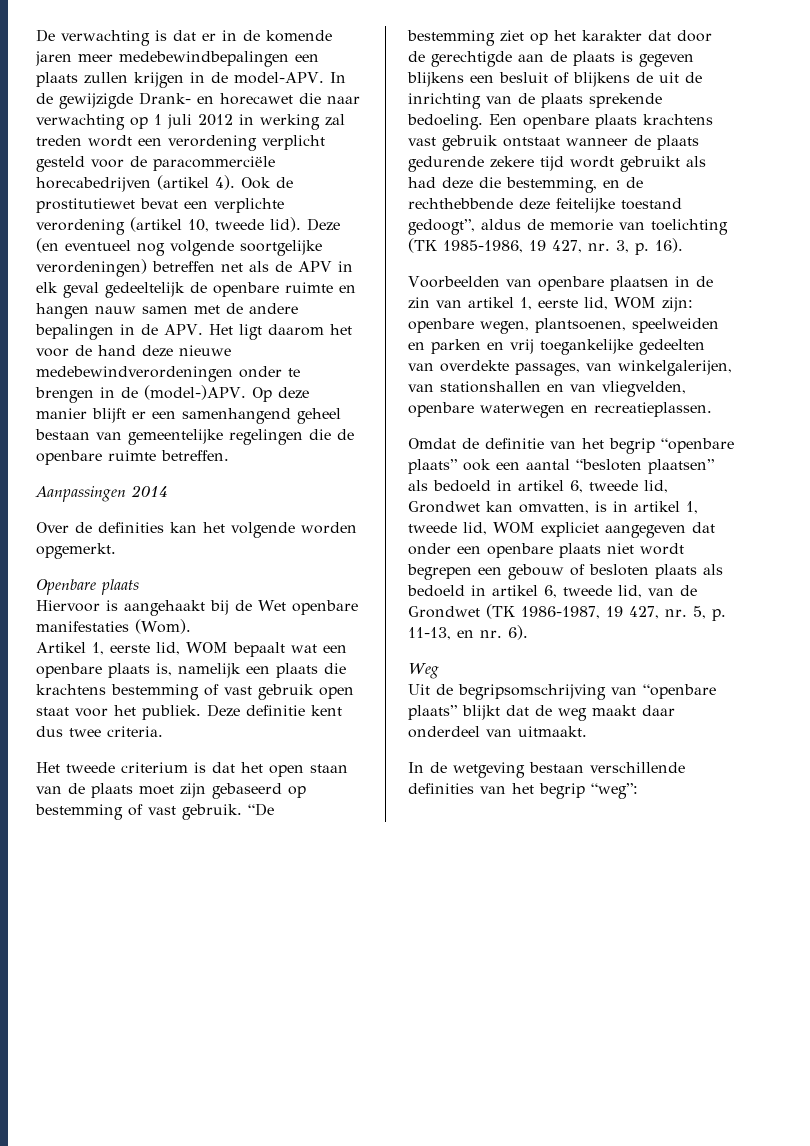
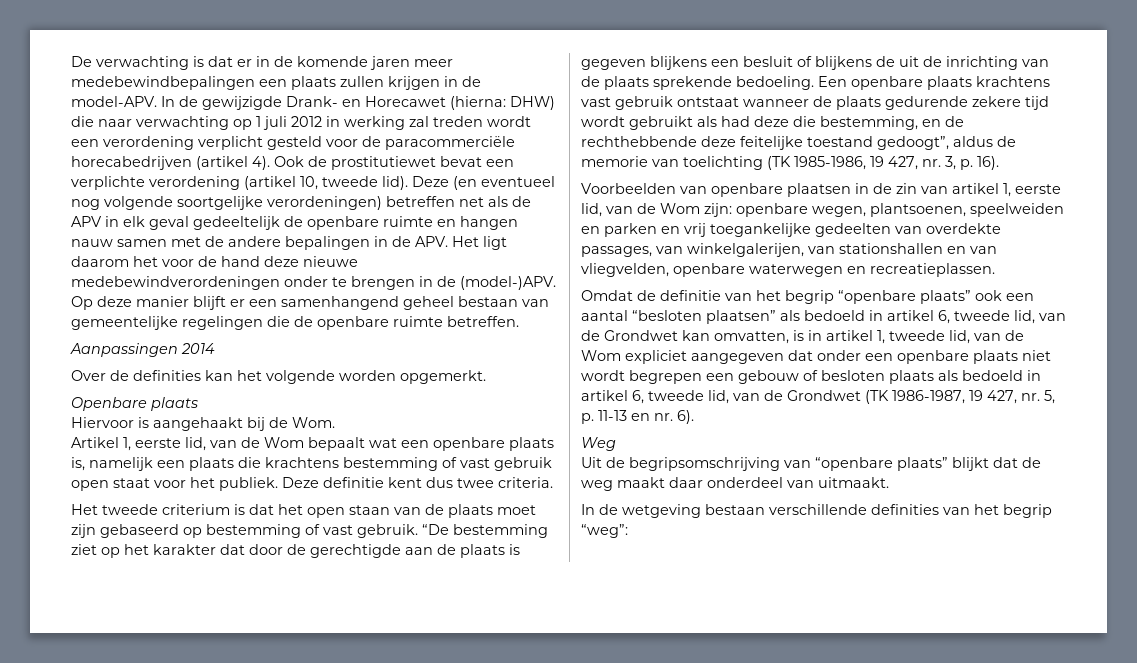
[220,93,293,105] horecawet -> [365,96,555,110] Horecawet (hierna: DHW)
[258,600,358,615] [36,619,191,634] Wet openbare manifestaties (Wom). -> [292,417,335,428] Wom.
[186,642,228,653] WOM -> [210,437,304,448] van de Wom
[614,297,656,308] WOM -> [606,203,700,214] van de Wom
(668, 486) none -> [1039,313,1066,321] [581,330,600,341] van de
[493,522,535,533] WOM -> [974,330,1024,341] [581,350,621,361] van de Wom
[408,627,451,640] 11-13, -> [598,410,627,421] 11-13

